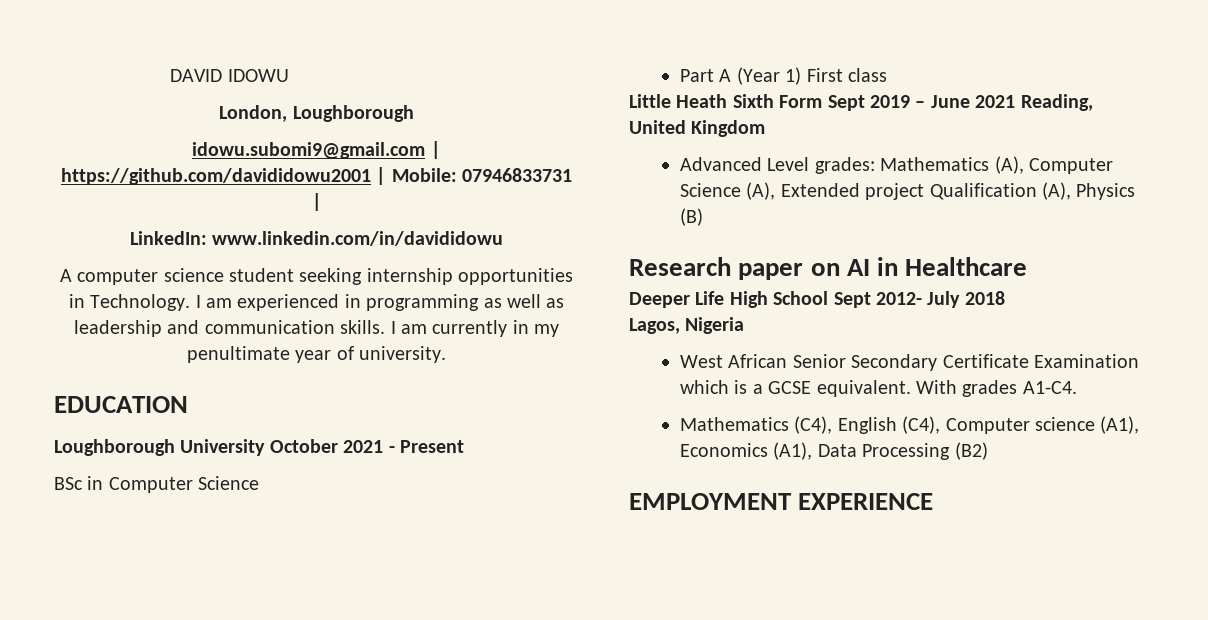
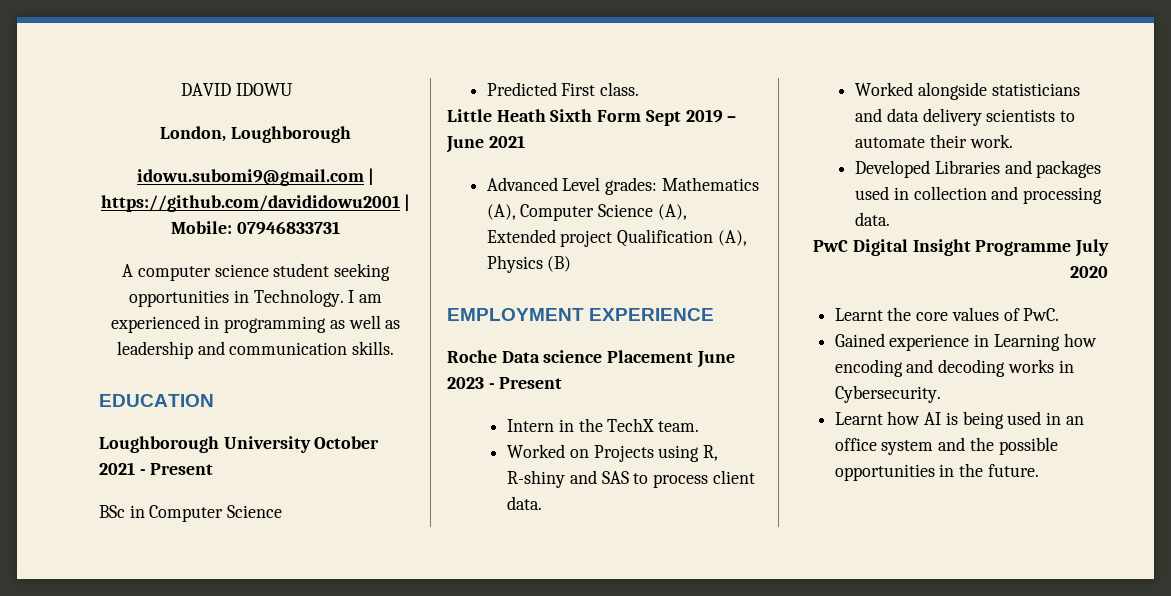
[311,193,322,211] [129,231,504,246] | // LinkedIn: www.linkedin.com/in/davididowu -> (340, 228) none
[366,268,453,285] internship -> (390, 272) none
[390,320,560,337] [186,346,447,363] I am currently in my penultimate year of university. -> (395, 348) none
[680,67,888,85] Part A (Year 1) First class -> [486,82,640,96] Predicted First class.
[1020,94,1093,111] [629,120,766,137] Reading, United Kingdom -> (525, 141) none
[629,257,1028,280] [629,291,1005,308] [629,317,745,334] [680,354,1140,371] [680,380,1077,397] [680,416,1140,434] [680,442,988,460] [629,493,934,510] Research paper on AI in Healthcare // Deeper Life High School Sept 2012- July 2018 // Lagos, Nigeria // West African Senior Secondary Certificate Examination which is a GCSE equivalent. With grades A1-C4. // Mathematics (C4), English (C4), Computer science (A1), Economics (A1), Data Processing (B2) // EMPLOYMENT EXPERIENCE -> [447,308,715,321] [447,350,735,368] [447,377,563,389] [507,418,700,432] [507,444,719,462] [507,470,755,488] [507,496,543,510] [855,82,1080,100] [855,108,1076,126] [855,134,1013,148] [855,160,1102,178] [855,186,1103,204] [855,212,891,226] [813,239,1109,257] [1070,266,1108,278] [834,307,1060,321] [834,333,1097,351] [834,359,1074,377] [834,385,941,403] [834,411,1084,429] [834,437,1058,455] [834,463,1039,481] EMPLOYMENT EXPERIENCE // Roche Data science Placement June 2023 - Present // Intern in the TechX team. // Worked on Projects using R, R-shiny and SAS to process client data. // Worked alongside statisticians and data delivery scientists to automate their work. // Developed Libraries and packages used in collection and processing data. // PwC Digital Insight Programme July 2020 // Learnt the core values of PwC. // Gained experience in Learning how encoding and decoding works in Cybersecurity. // Learnt how AI is being used in an office system and the possible opportunities in the future.

